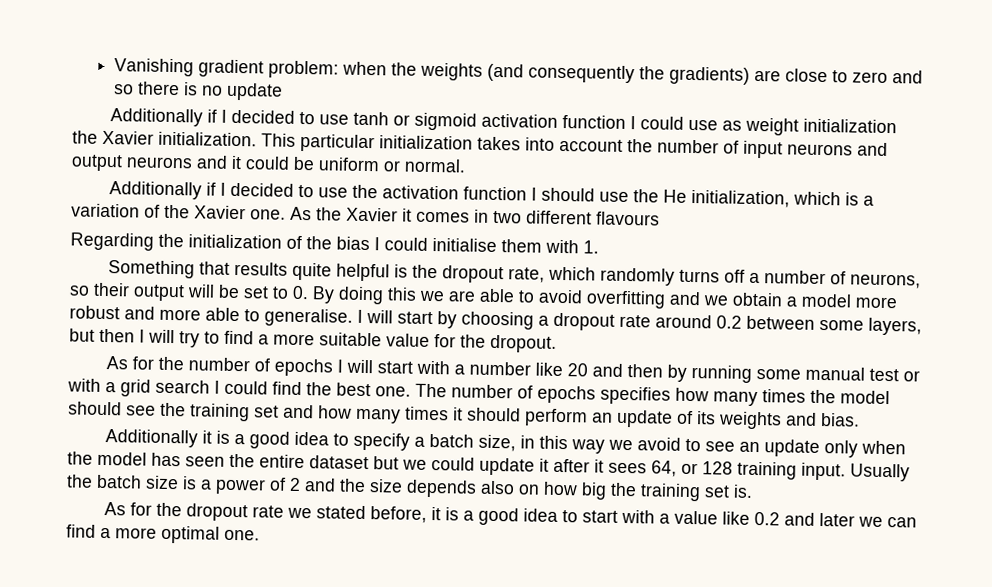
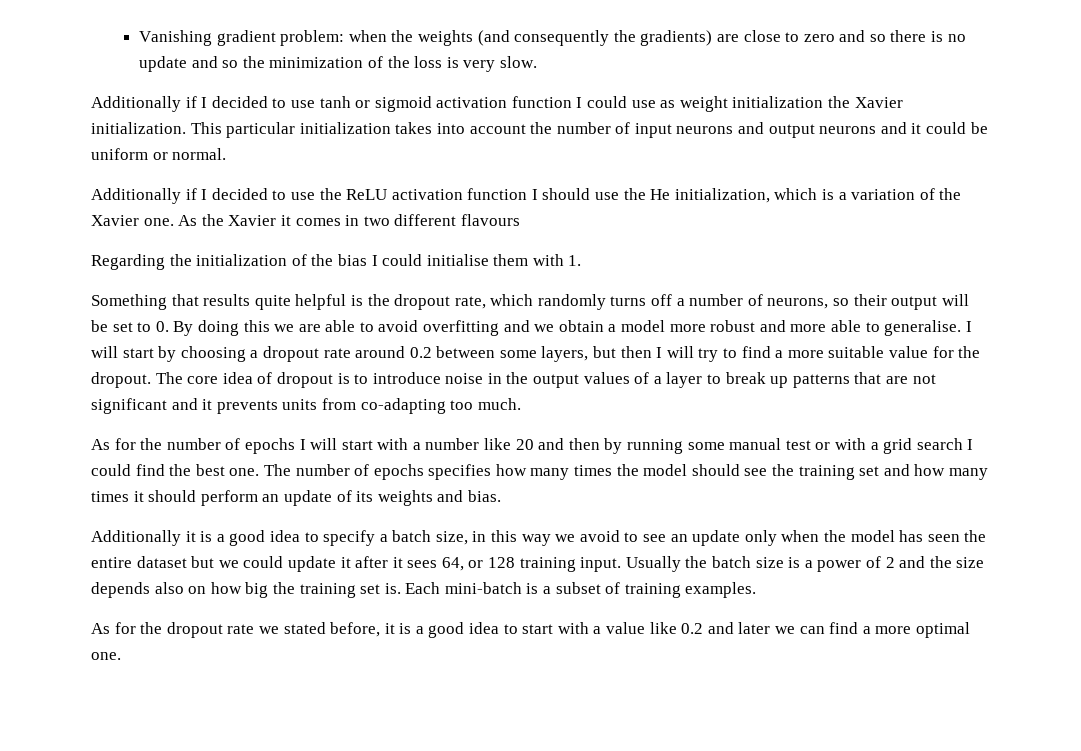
(283, 91) none -> [191,56,537,72] and so the minimization of the loss is very slow.
(378, 191) none -> [346,189,388,200] ReLU
(557, 343) none -> [155,372,936,388] [91,398,521,414] The core idea of dropout is to introduce noise in the output values of a layer to break up patterns that are not significant and it prevents units from co-adapting too much.
(753, 491) none -> [405,582,757,598] Each mini-batch is a subset of training examples.

